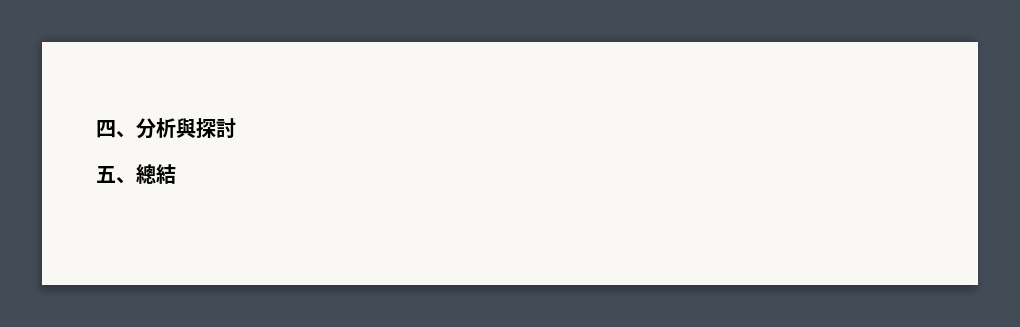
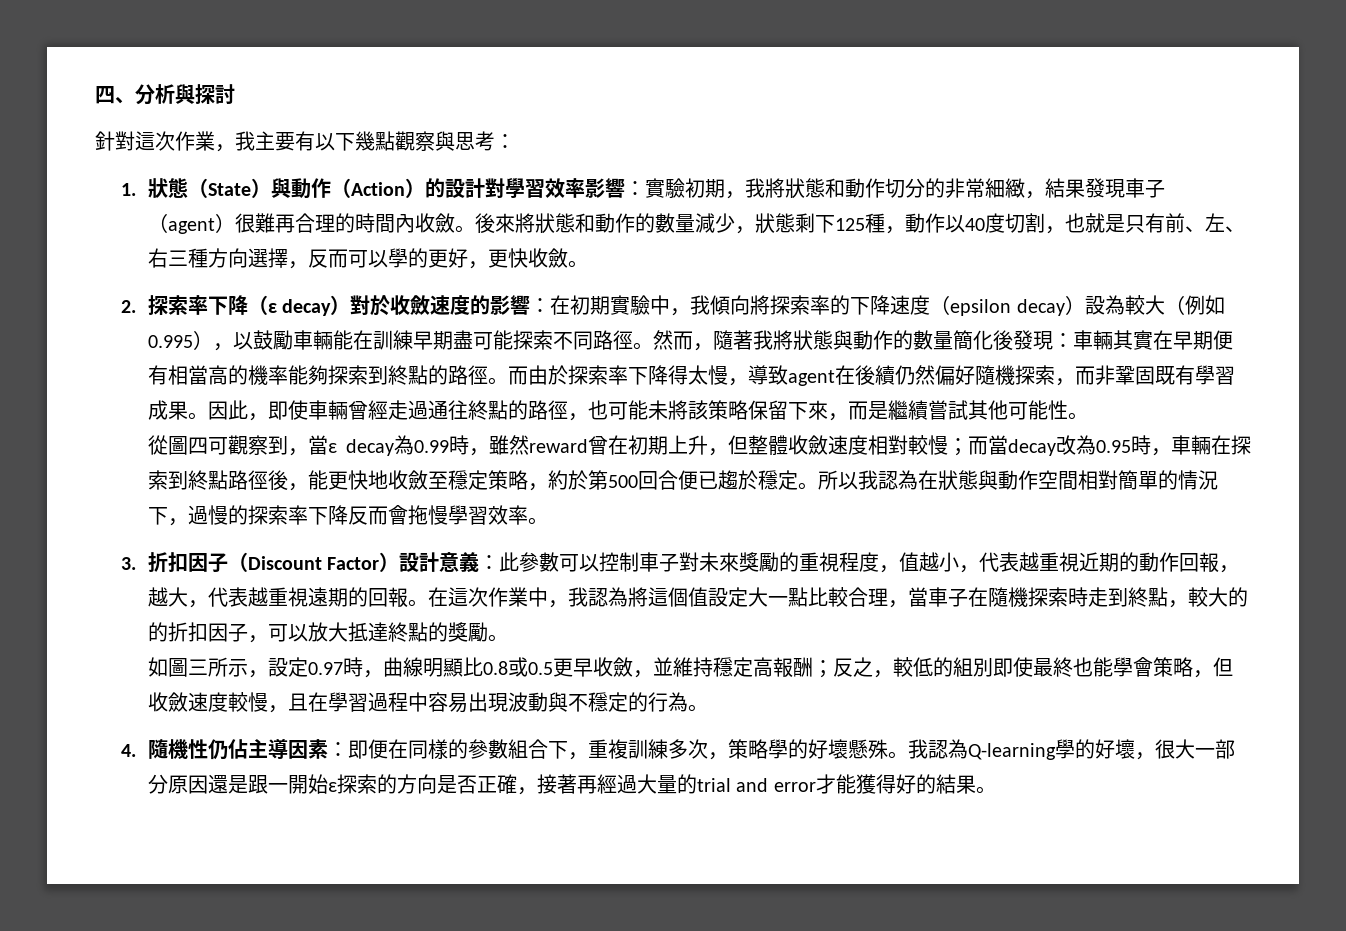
[96,164,176,184] 五、總結 -> [95,131,515,152] [121,178,1165,199] [147,213,1245,234] [147,248,588,269] [121,295,1225,316] [147,330,1233,351] [147,365,1235,386] [147,400,1088,421] [147,435,1251,456] [147,470,1218,491] [147,505,548,526] [121,552,1240,573] [147,587,1248,608] [147,622,508,643] [147,657,1233,678] [147,692,708,713] [121,738,1235,760] [147,774,996,795] 針對這次作業，我主要有以下幾點觀察與思考： // 1.狀態（State）與動作（Action）的設計對學習效率影響：實驗初期，我將狀態和動作切分的非常細緻，結果發現車子（agent）很難再合理的時間內收斂。後來將狀態和動作的數量減少，狀態剩下125種，動作以40度切割，也就是只有前、左、右三種方向選擇，反而可以學的更好，更快收斂。 // 2.探索率下降（ε decay）對於收斂速度的影響：在初期實驗中，我傾向將探索率的下降速度（epsilon decay）設為較大（例如0.995），以鼓勵車輛能在訓練早期盡可能探索不同路徑。然而，隨著我將狀態與動作的數量簡化後發現：車輛其實在早期便有相當高的機率能夠探索到終點的路徑。而由於探索率下降得太慢，導致agent在後續仍然偏好隨機探索，而非鞏固既有學習成果。因此，即使車輛曾經走過通往終點的路徑，也可能未將該策略保留下來，而是繼續嘗試其他可能性。 // 從圖四可觀察到，當ε decay為0.99時，雖然reward曾在初期上升，但整體收斂速度相對較慢；而當decay改為0.95時，車輛在探索到終點路徑後，能更快地收斂至穩定策略，約於第500回合便已趨於穩定。所以我認為在狀態與動作空間相對簡單的情況下，過慢的探索率下降反而會拖慢學習效率。 // 3.折扣因子（Discount Factor）設計意義：此參數可以控制車子對未來獎勵的重視程度，值越小，代表越重視近期的動作回報，越大，代表越重視遠期的回報。在這次作業中，我認為將這個值設定大一點比較合理，當車子在隨機探索時走到終點，較大的的折扣因子，可以放大抵達終點的獎勵。 // 如圖三所示，設定0.97時，曲線明顯比0.8或0.5更早收斂，並維持穩定高報酬；反之，較低的組別即使最終也能學會策略，但收斂速度較慢，且在學習過程中容易出現波動與不穩定的行為。 // 4.隨機性仍佔主導因素：即便在同樣的參數組合下，重複訓練多次，策略學的好壞懸殊。我認為Q-learning學的好壞，很大一部分原因還是跟一開始ε探索的方向是否正確，接著再經過大量的trial and error才能獲得好的結果。

